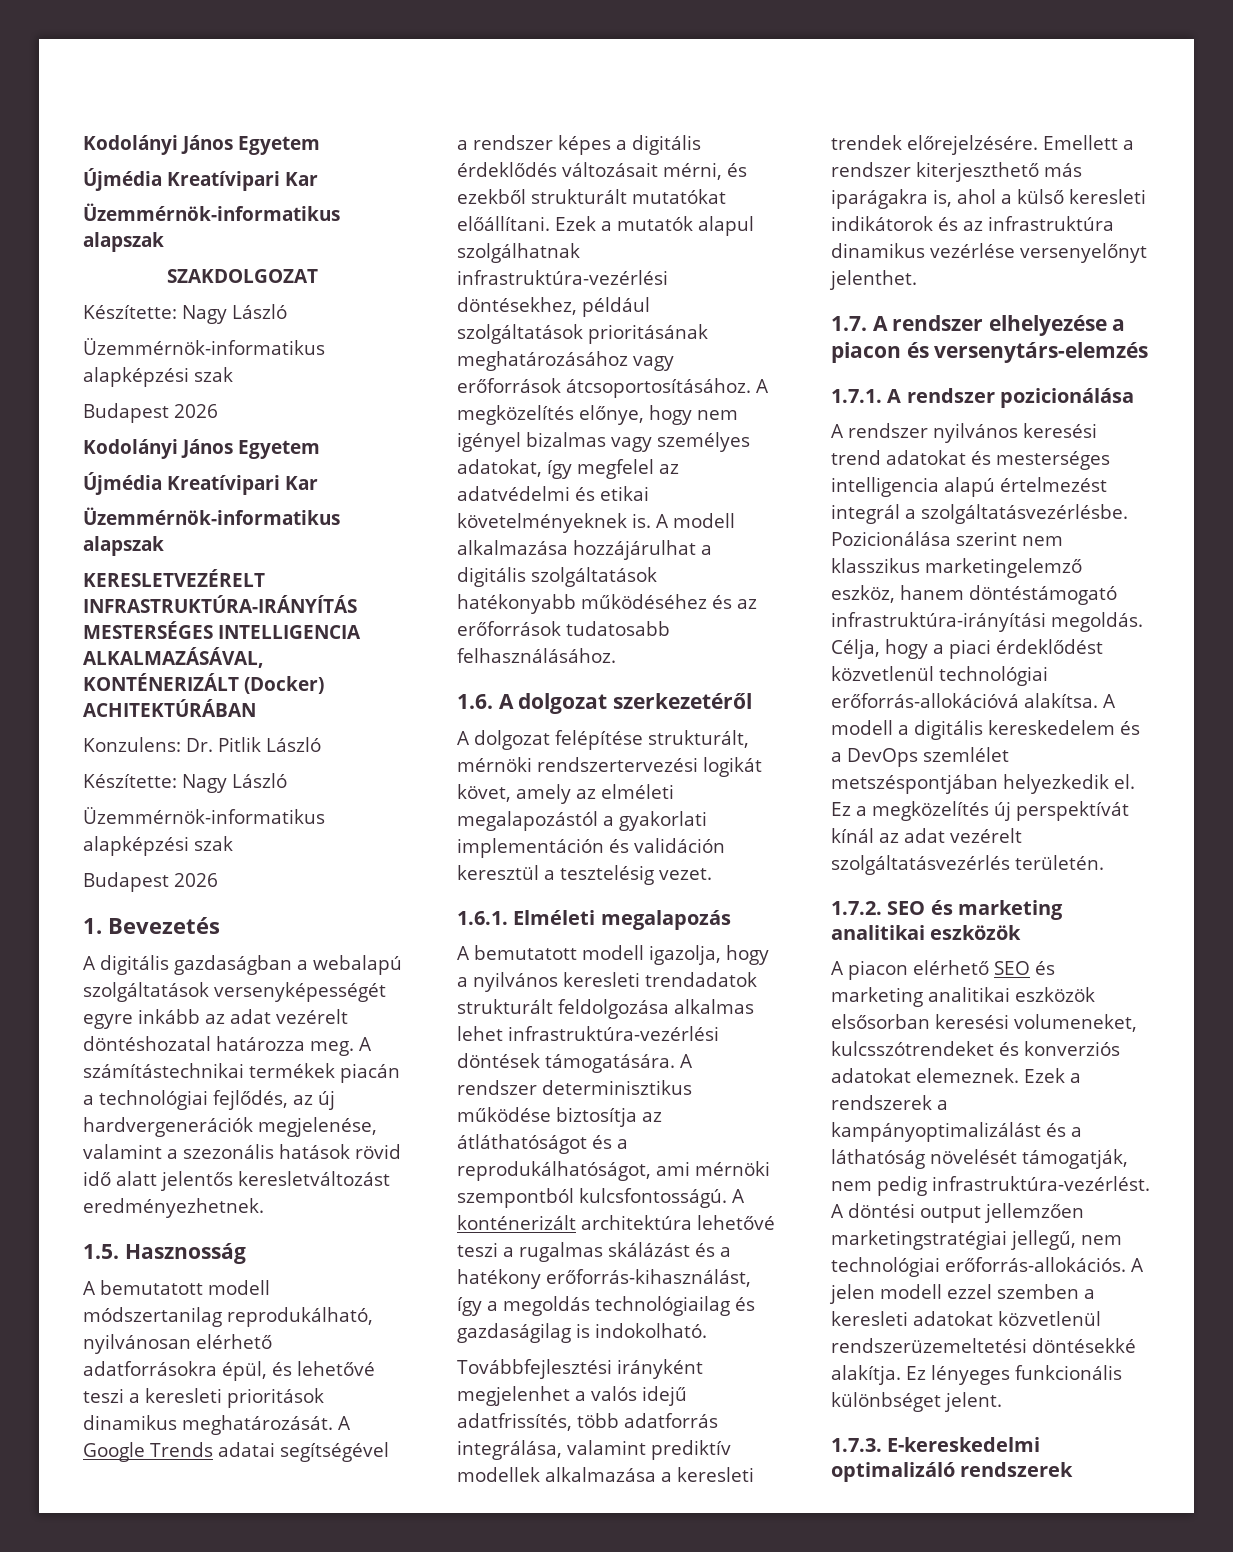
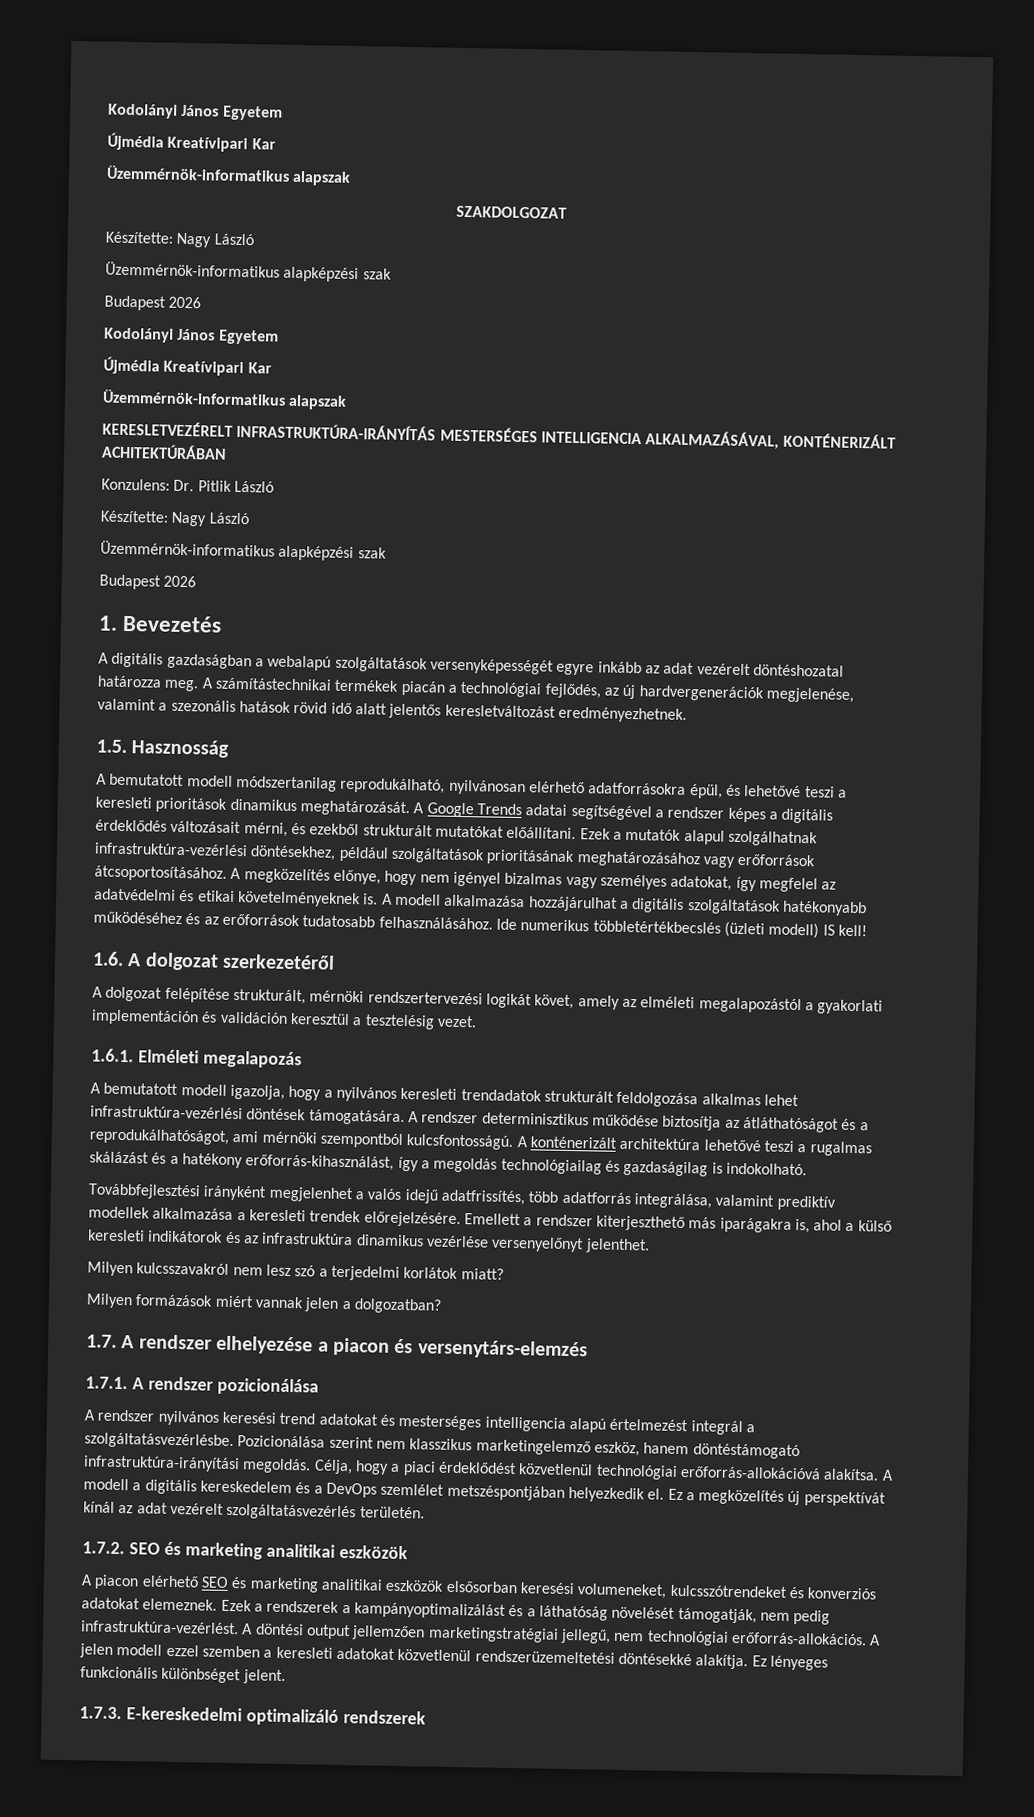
[244,676,324,694] (Docker) -> (896, 440) none
(616, 655) none -> [495,918,867,939] Ide numerikus többletértékbecslés (üzleti modell) IS kell!
(917, 280) none -> [87,1261,504,1281] [86,1293,442,1314] // Milyen kulcsszavakról nem lesz szó a terjedelmi korlátok miatt? // Milyen formázások miért vannak jelen a dolgozatban?

